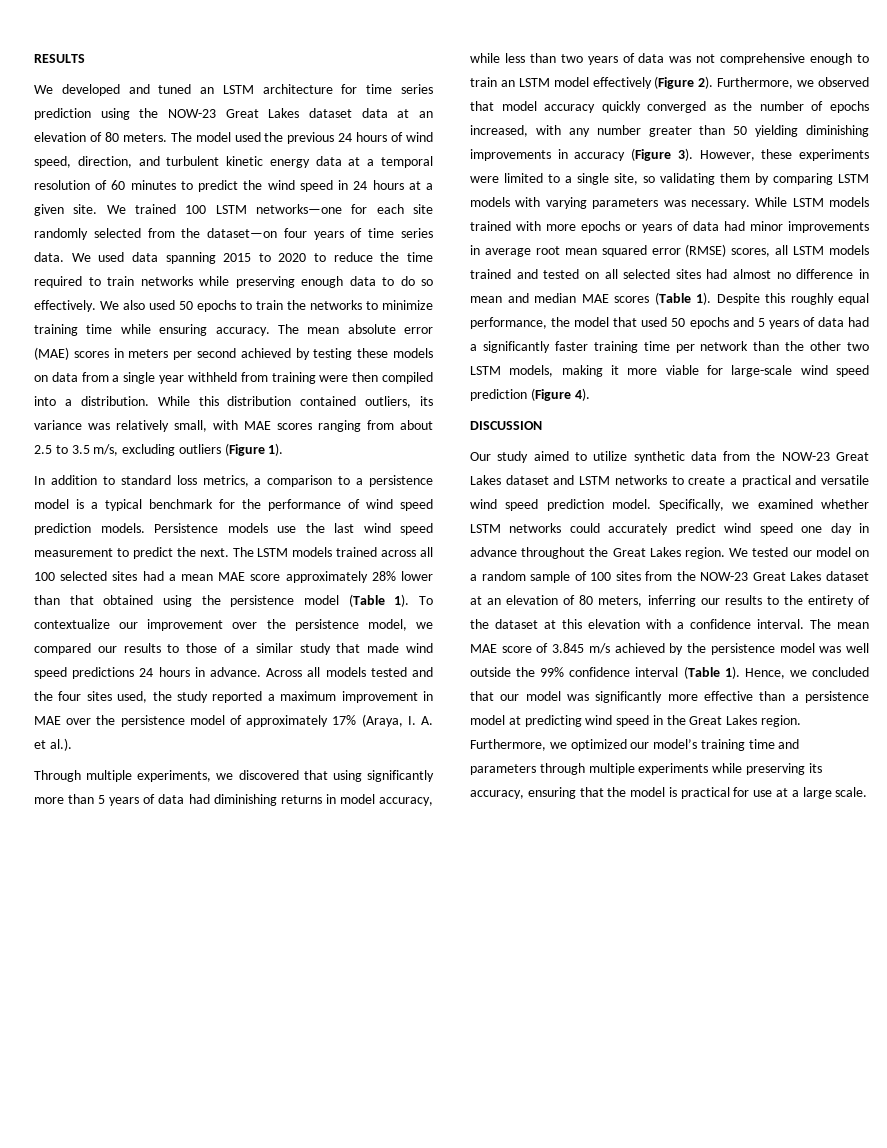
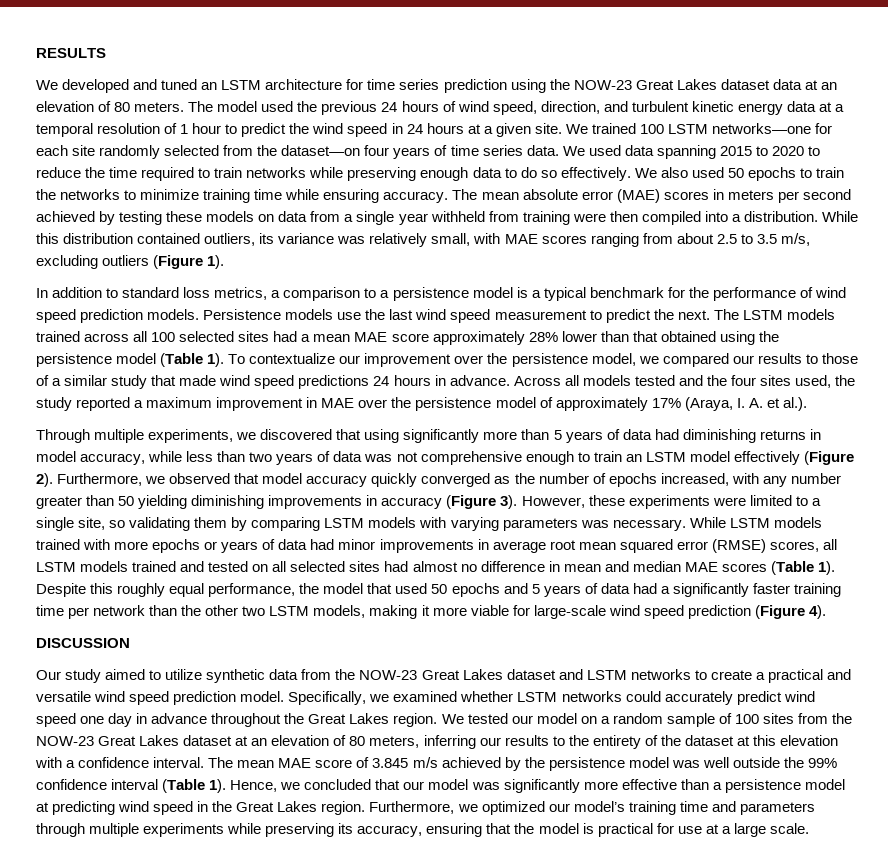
[111,180,176,190] 60 minutes -> [180,123,222,134] 1 hour

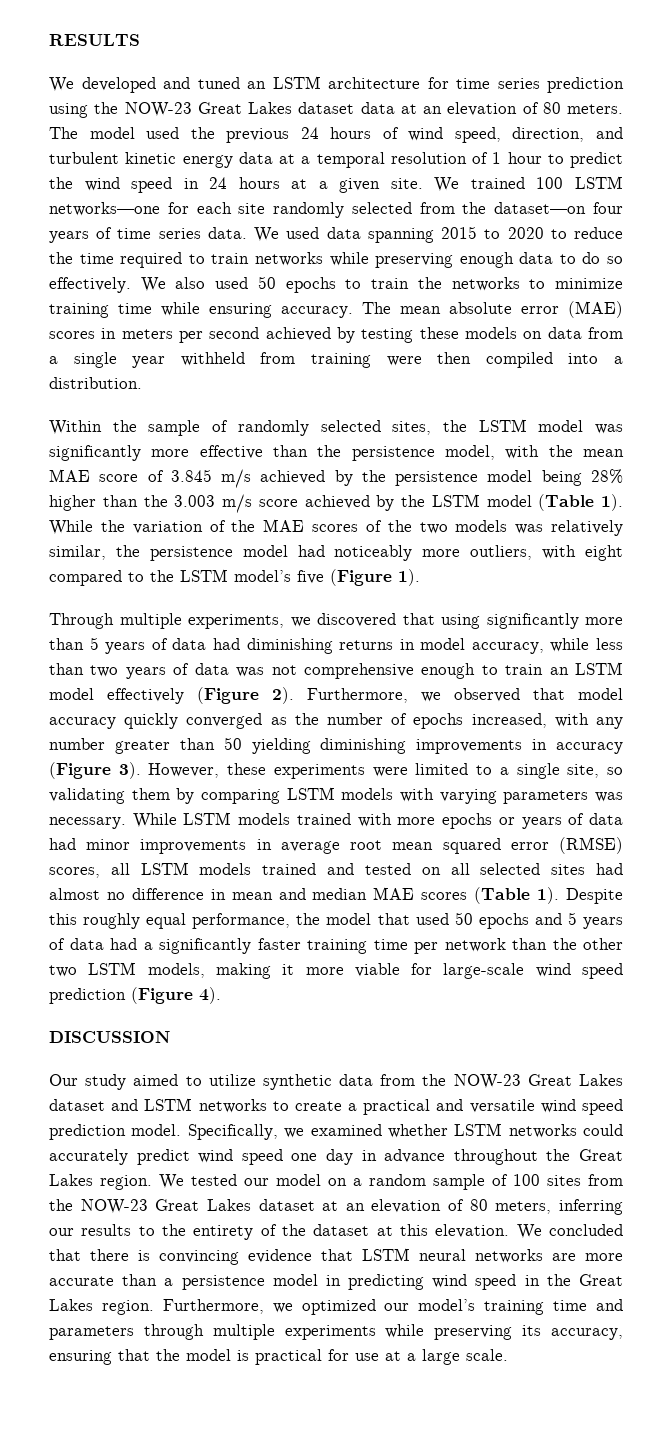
[821,211,858,222] [36,233,810,247] [36,255,225,269] [36,287,846,301] [36,309,835,323] [36,331,779,345] [36,353,858,367] [36,375,856,389] [36,397,807,411] While this distribution contained outliers, its variance was relatively small, with MAE scores ranging from about 2.5 to 3.5 m/s, excluding outliers (Figure 1). // In addition to standard loss metrics, a comparison to a persistence model is a typical benchmark for the performance of wind speed prediction models. Persistence models use the last wind speed measurement to predict the next. The LSTM models trained across all 100 selected sites had a mean MAE score approximately 28% lower than that obtained using the persistence model (Table 1). To contextualize our improvement over the persistence model, we compared our results to those of a similar study that made wind speed predictions 24 hours in advance. Across all models tested and the four sites used, the study reported a maximum improvement in MAE over the persistence model of approximately 17% (Araya, I. A. et al.). -> [49,419,623,436] [49,445,624,461] [49,469,623,488] [49,494,623,513] [49,519,623,536] [49,545,624,561] [49,569,420,586] // Within the sample of randomly selected sites, the LSTM model was significantly more effective than the persistence model, with the mean MAE score of 3.845 m/s achieved by the persistence model being 28% higher than the 3.003 m/s score achieved by the LSTM model (Table 1). While the variation of the MAE scores of the two models was relatively similar, the persistence model had noticeably more outliers, with eight compared to the LSTM model’s five (Figure 1).
[780,735,839,746] [35,757,837,771] [36,779,677,793] elevation with a confidence interval. The mean MAE score of 3.845 m/s achieved by the persistence model was well outside the 99% confidence interval (Table 1). Hence, we concluded that our model was significantly more effective -> [435,1224,623,1239] [49,1248,623,1265] [49,1276,114,1286] elevation. We concluded that there is convincing evidence that LSTM neural networks are more accurate
[36,802,49,812] at -> [325,1275,341,1286] in

